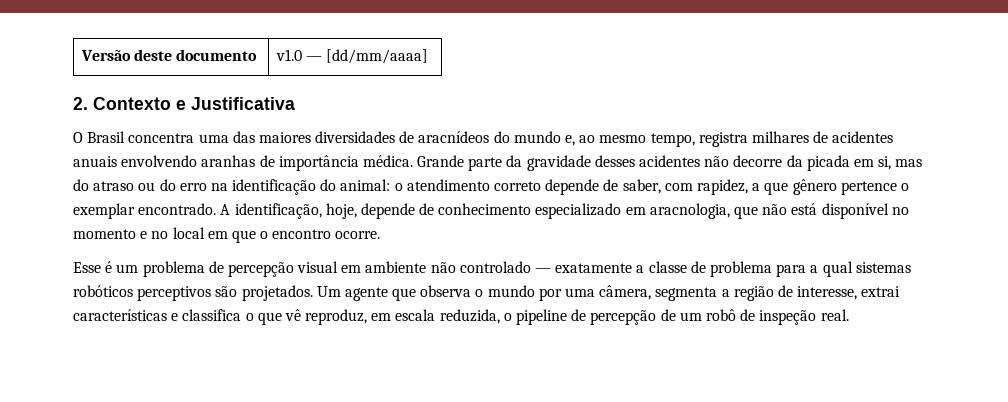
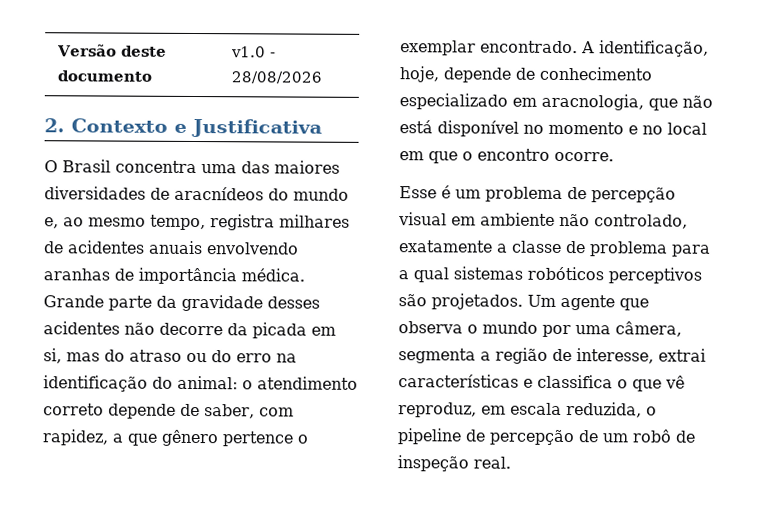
[306,49,429,64] — [dd/mm/aaaa] -> [269,52,276,58] [230,71,322,84] - 28/08/2026
[459,261,552,273] controlado — -> [594,214,688,229] controlado,

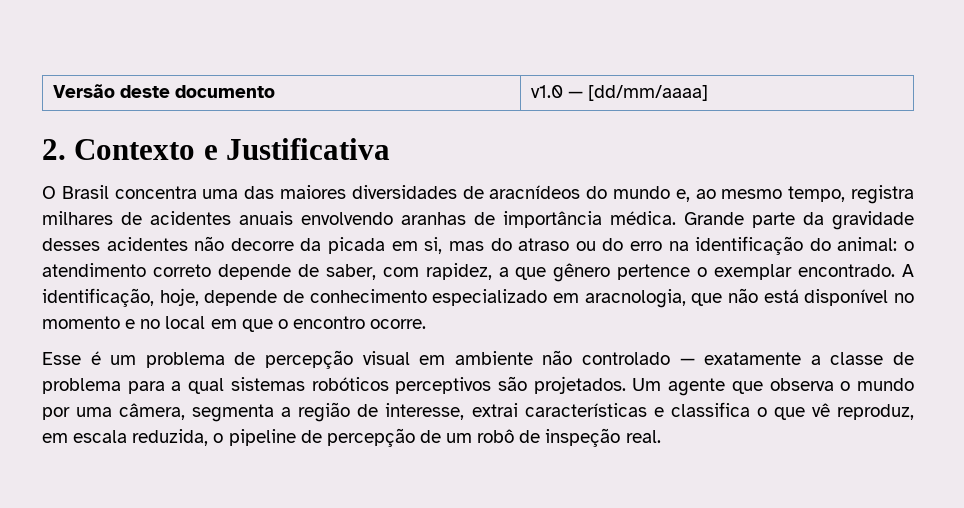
[269,52,276,58] [230,71,322,84] - 28/08/2026 -> [567,85,709,101] — [dd/mm/aaaa]
[594,214,688,229] controlado, -> [582,352,695,365] controlado —

